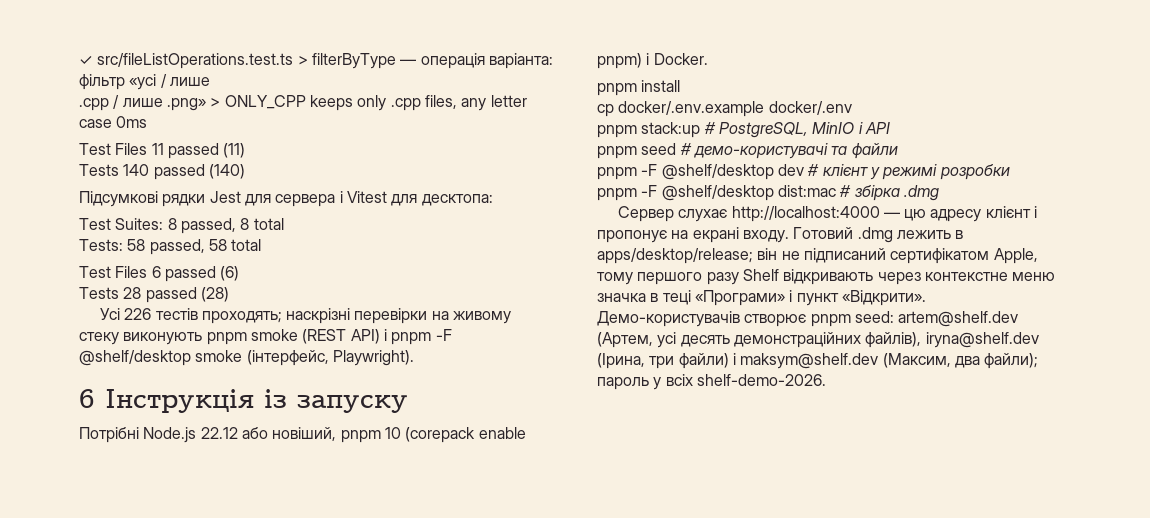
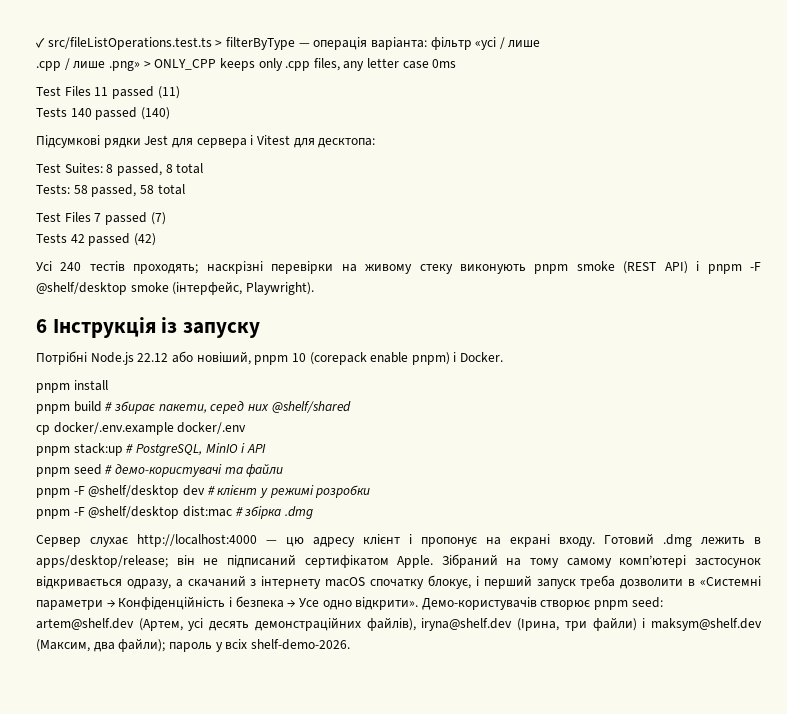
[151,266,240,282] [79,287,229,303] 6 passed (6) // Tests 28 passed (28) -> [94,212,166,225] [36,233,156,246] 7 passed (7) // Tests 42 passed (42)
[124,308,152,320] 226 -> [60,262,82,271] 240
(681, 86) none -> [36,401,351,414] // pnpm build # збирає пакети, серед них @shelf/shared
[993,248,1038,264] [597,269,1056,285] [597,290,926,306] Apple, тому першого разу Shelf відкривають через контекстне меню значка в теці «Програми» і пункт «Відкрити». -> [397,554,761,568] [36,575,762,589] [36,596,419,610] Apple. Зібраний на тому самому комп’ютері застосунок відкривається одразу, а скачаний з інтернету macOS спочатку блокує, і перший запуск треба дозволити в «Системні параметри → Конфіденційність і безпека → Усе одно відкрити».

